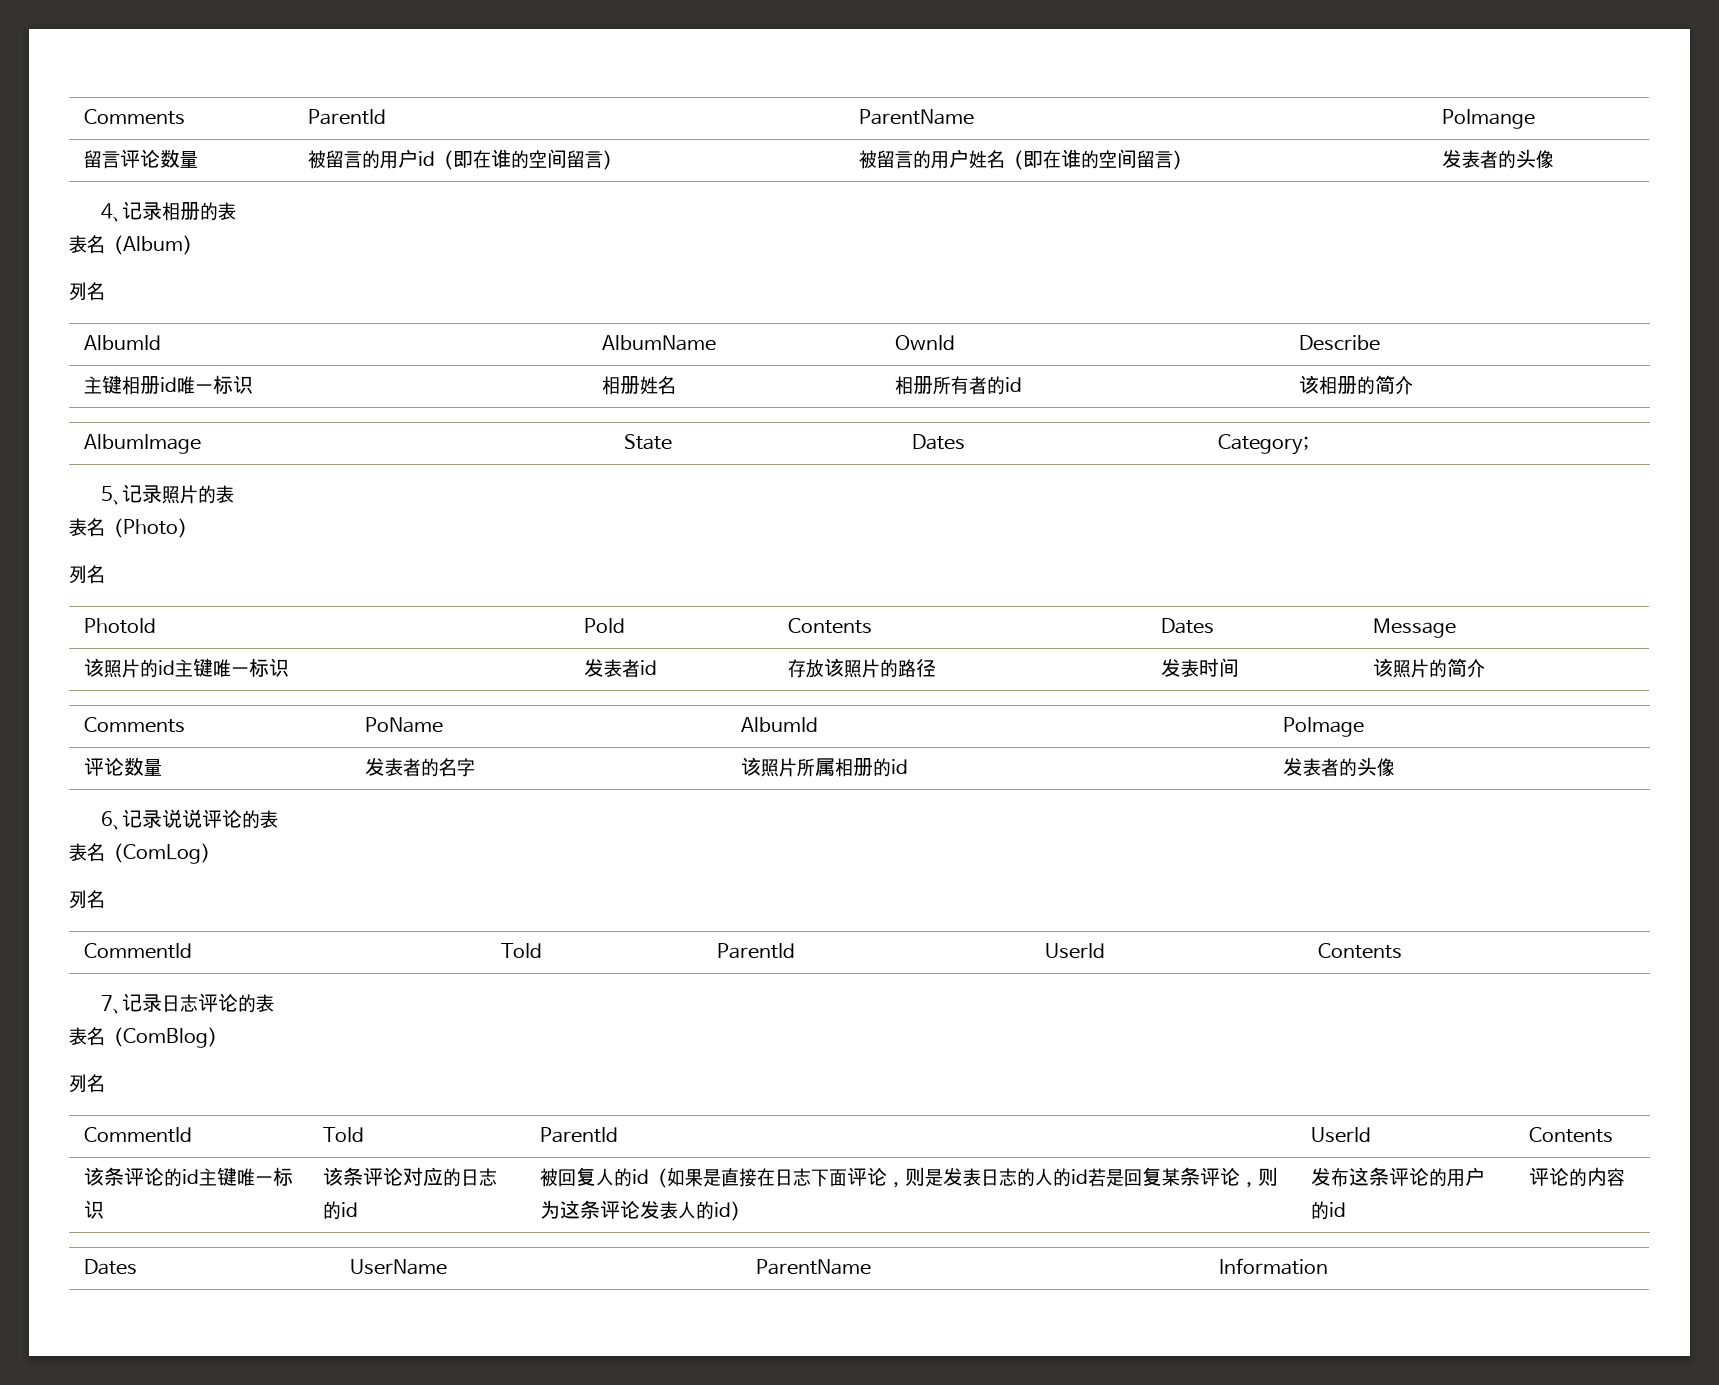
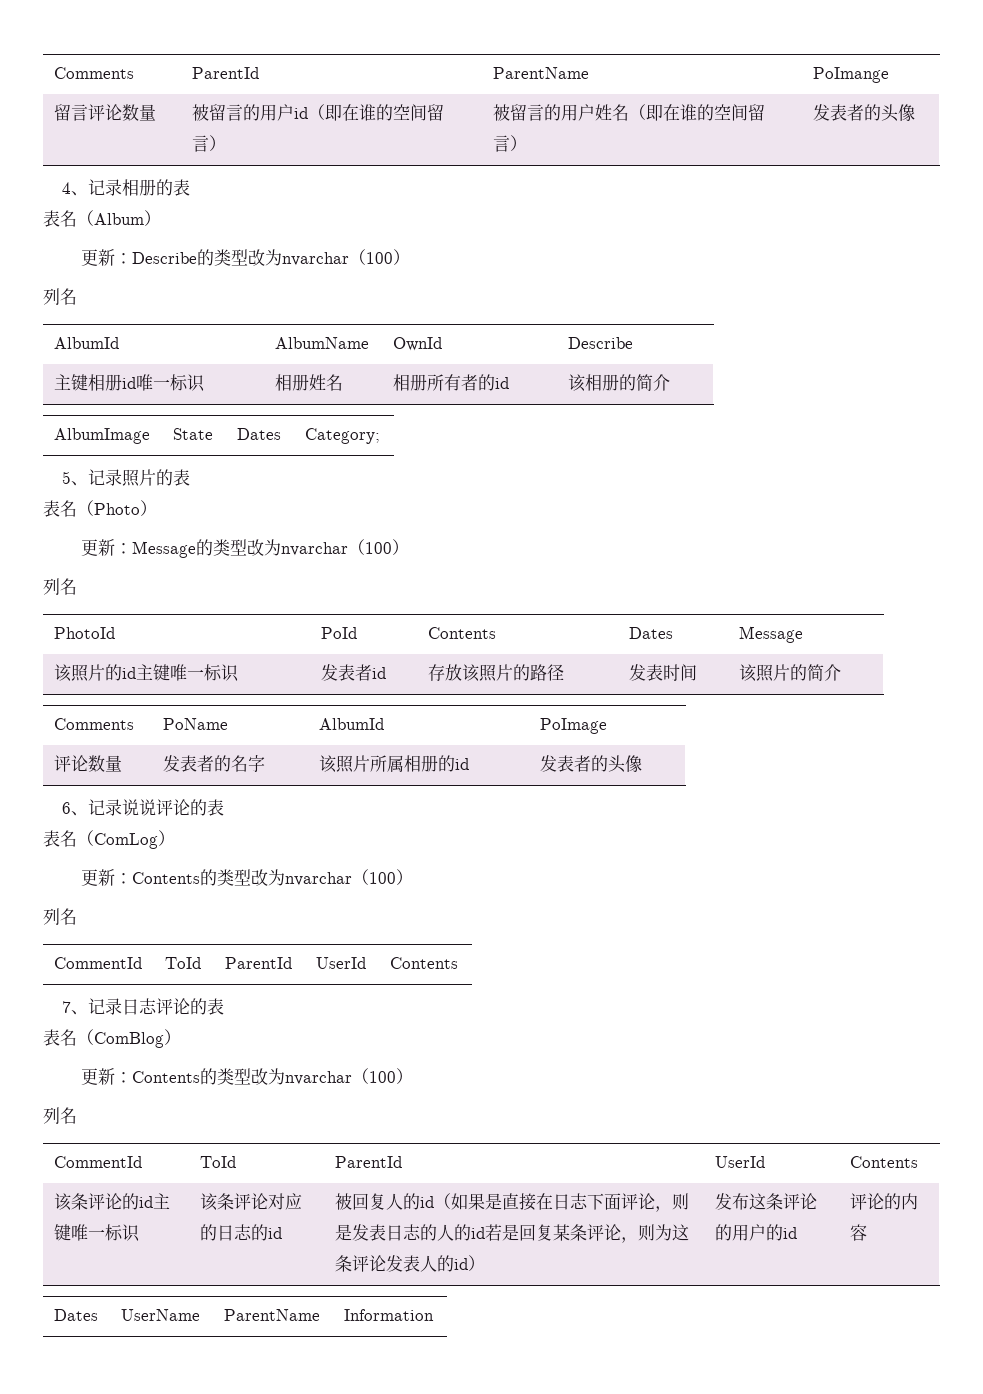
(201, 245) none -> [80,249,410,266] // 更新：Describe的类型改为nvarchar（100）
(196, 528) none -> [80,539,409,558] // 更新：Message的类型改为nvarchar（100）
(219, 853) none -> [80,869,413,886] // 更新：Contents的类型改为nvarchar（100）
(226, 1037) none -> [80,1068,413,1085] // 更新：Contents的类型改为nvarchar（100）

